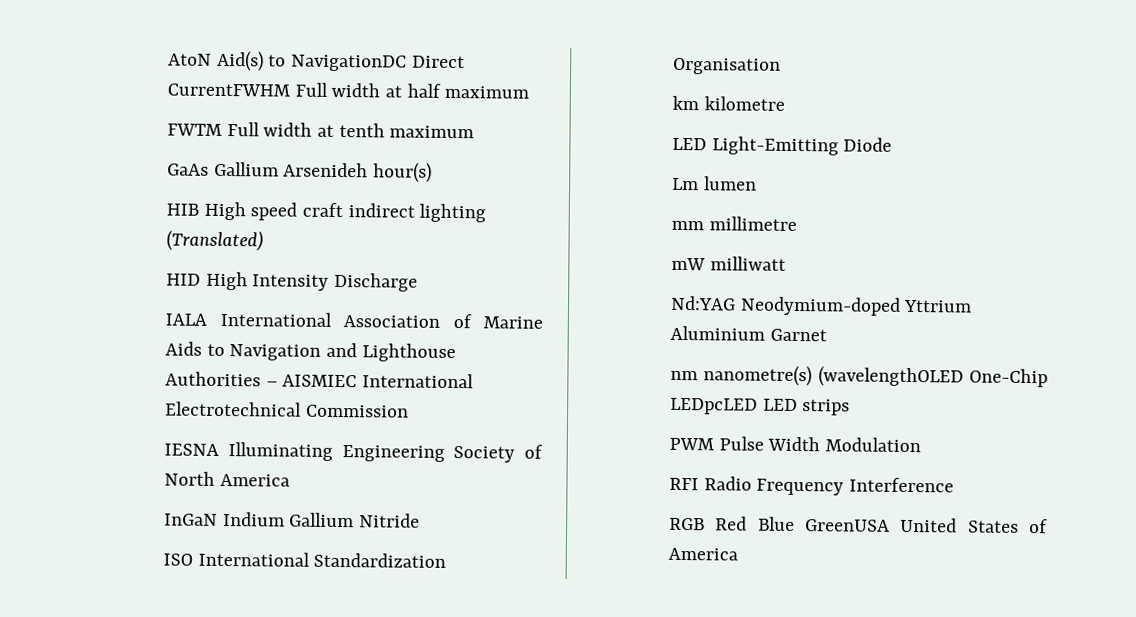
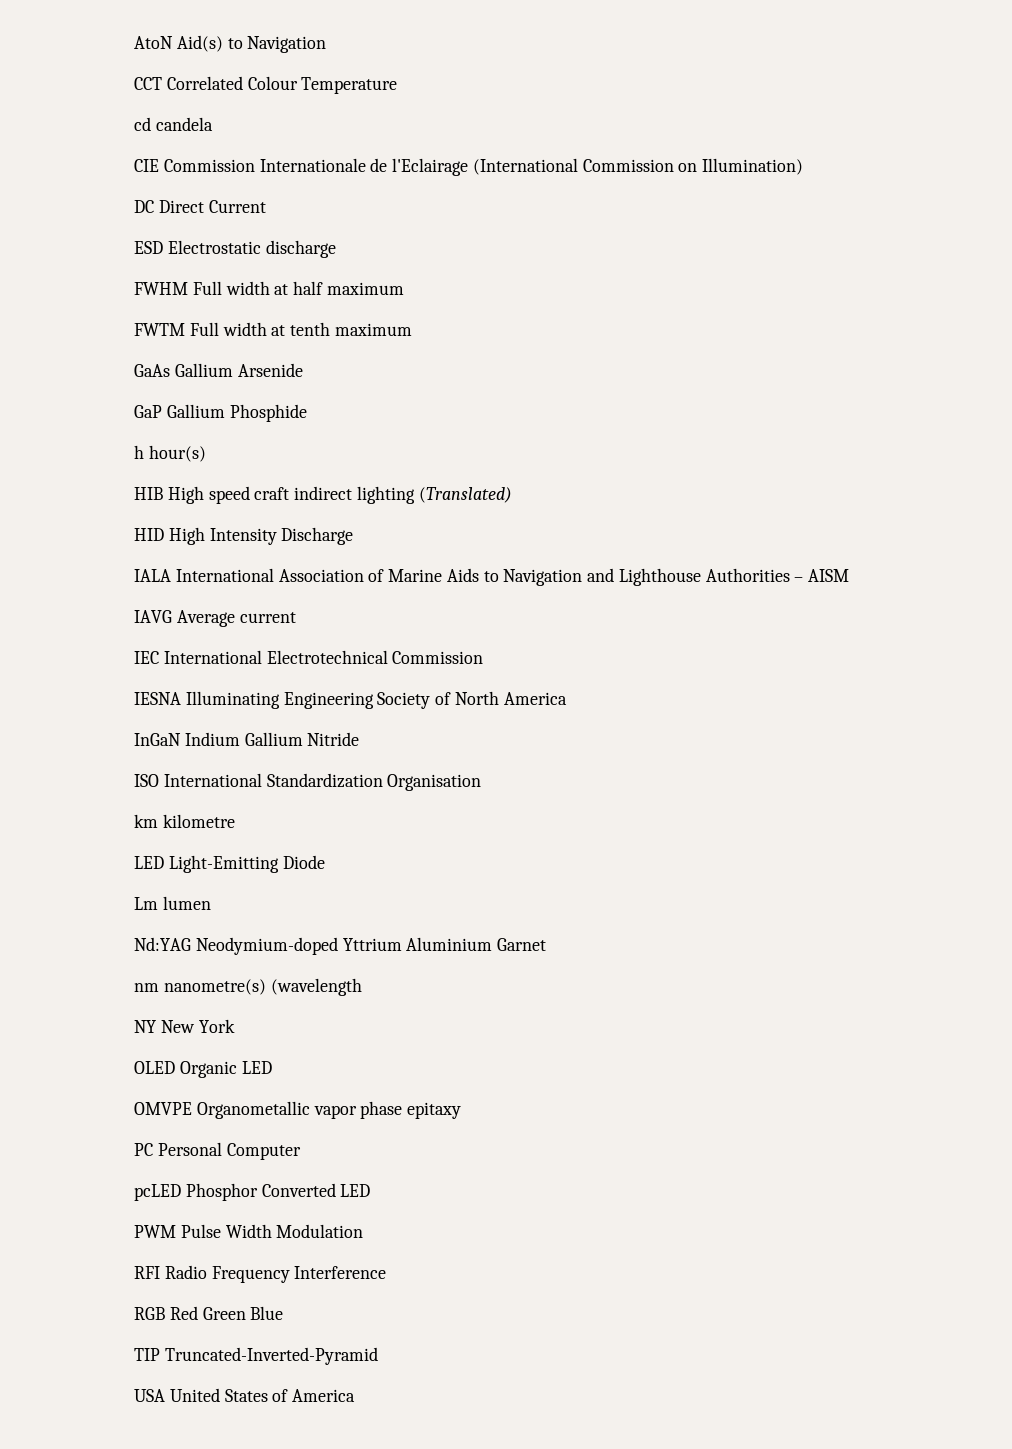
[291,54,465,72] [167,83,291,97] NavigationDC Direct CurrentFWHM -> [247,36,327,53] [134,76,398,94] [134,117,213,131] [134,158,804,176] [134,200,266,213] [134,240,336,258] [134,282,189,295] Navigation // CCT Correlated Colour Temperature // cd candela // CIE Commission Internationale de l'Eclairage (International Commission on Illumination) // DC Direct Current // ESD Electrostatic discharge // FWHM
[283,162,369,178] Arsenideh -> [237,363,303,377] [134,404,307,422] [134,445,145,459] Arsenide // GaP Gallium Phosphide // h
[282,374,358,388] AISMIEC -> [807,569,849,582] [134,610,296,627] [134,651,160,664] AISM // IAVG Average current // IEC
[671,216,797,231] [671,256,786,271] // mm millimetre // mW milliwatt -> (211, 903) none
[817,366,1048,388] [670,397,851,416] (wavelengthOLED One-Chip LEDpcLED LED strips -> [270,978,362,996] [134,1019,235,1033] [134,1061,272,1078] [134,1101,462,1119] [134,1142,301,1160] [134,1183,371,1201] (wavelength // NY New York // OLED Organic LED // OMVPE Organometallic vapor phase epitaxy // PC Personal Computer // pcLED Phosphor Converted LED
(748, 523) none -> [202,1307,246,1320] Green
[805,519,891,532] GreenUSA -> [134,1347,378,1365] [134,1389,166,1402] // TIP Truncated-Inverted-Pyramid // USA

